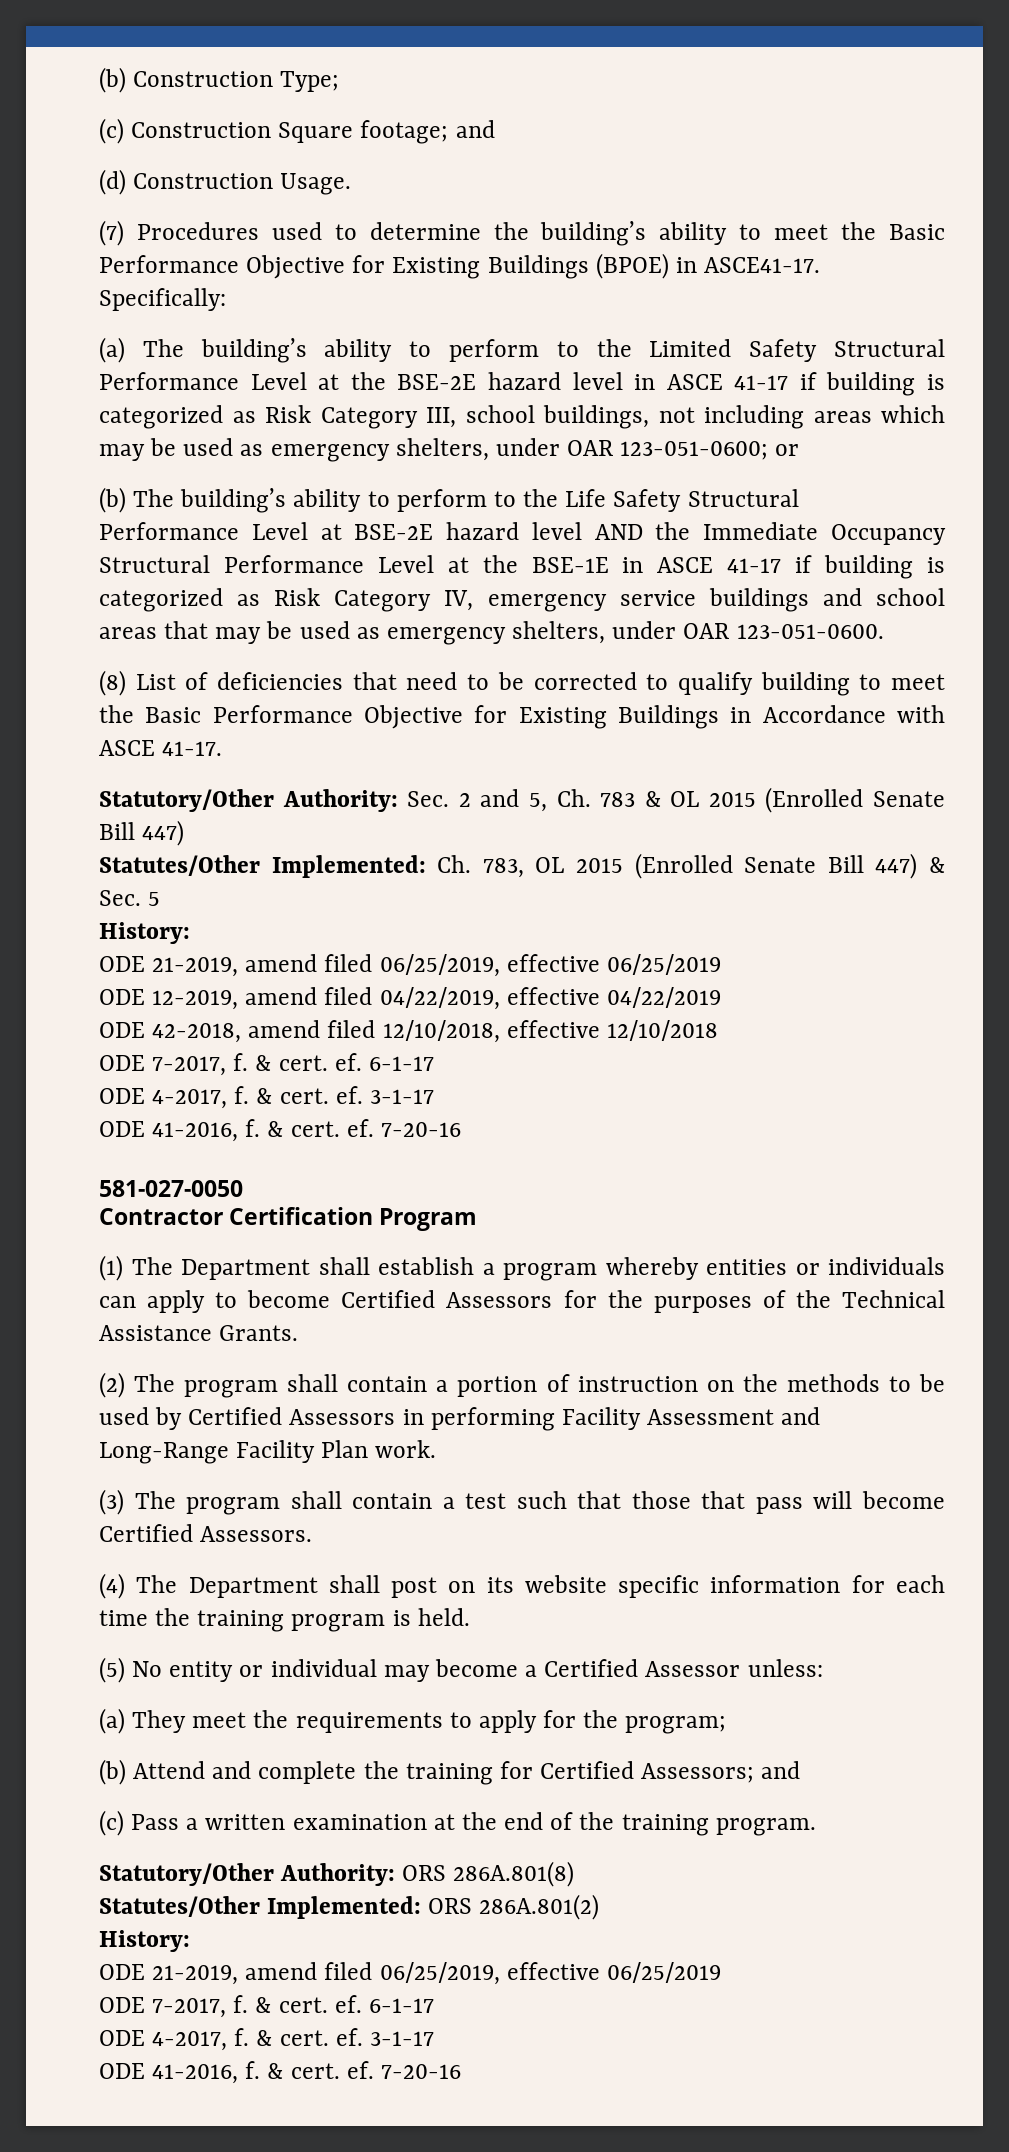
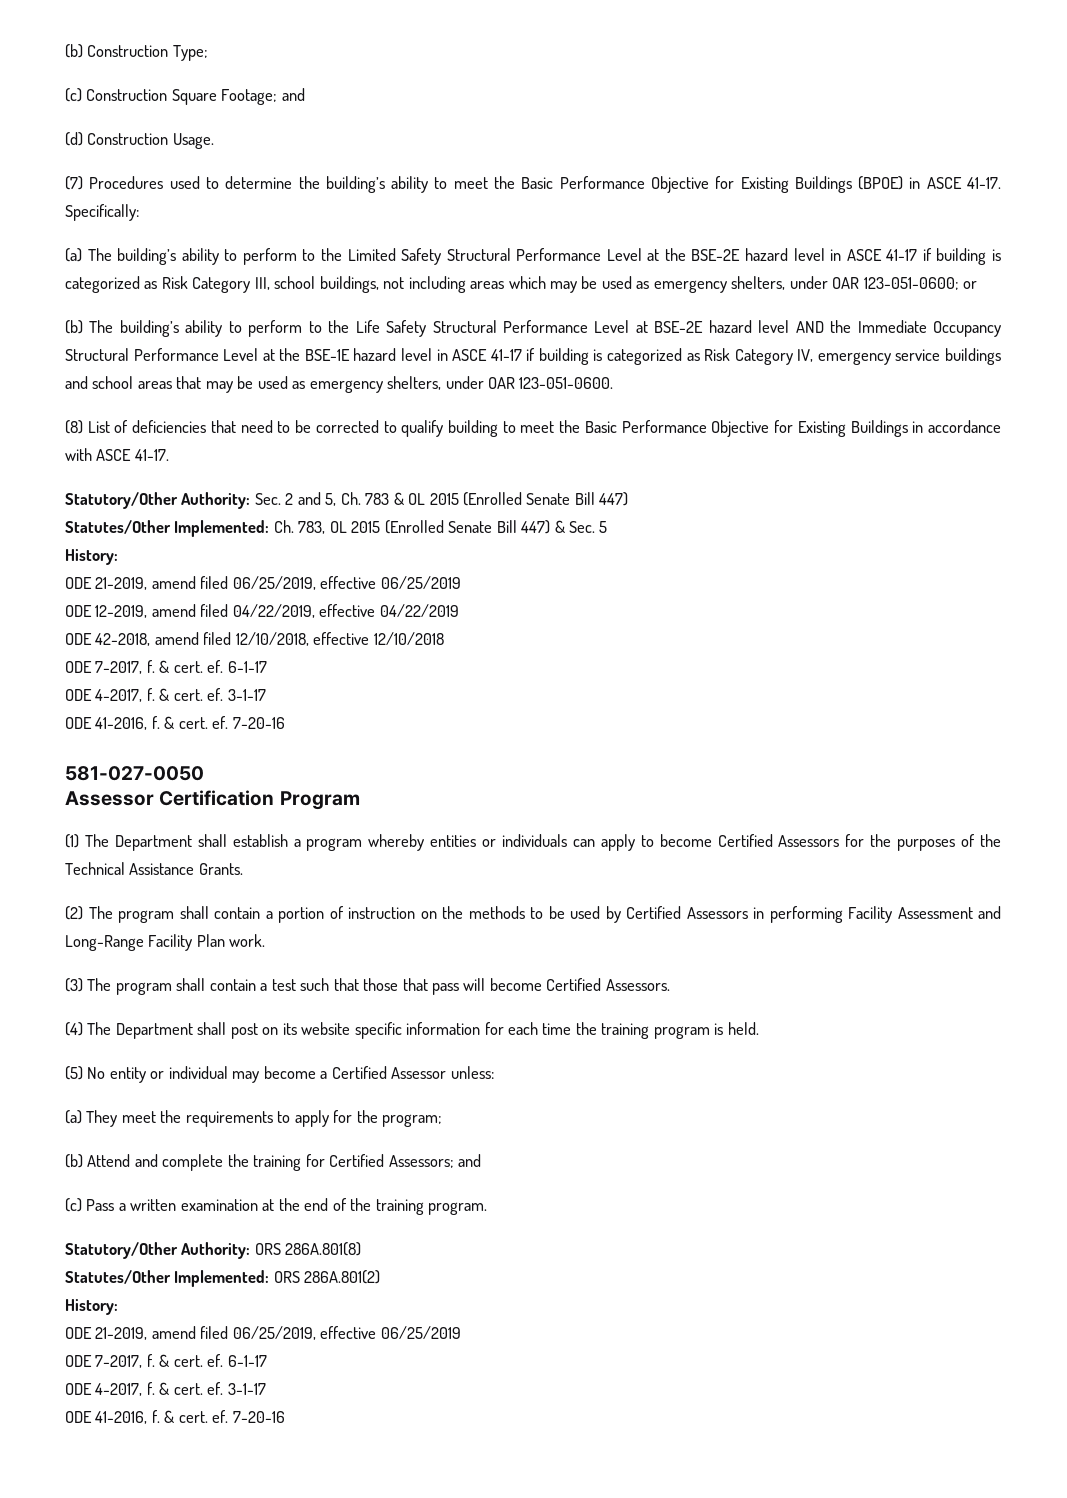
[360,120,449,144] footage; -> [221,89,278,105] Footage;
[704,257,821,273] ASCE41-17. -> [926,177,1002,189] ASCE 41-17.
(609, 565) none -> [353,348,432,361] hazard level
[762,705,886,723] Accordance -> [928,420,1002,433] accordance
[99,1208,223,1225] Contractor -> [65,791,154,806] Assessor

